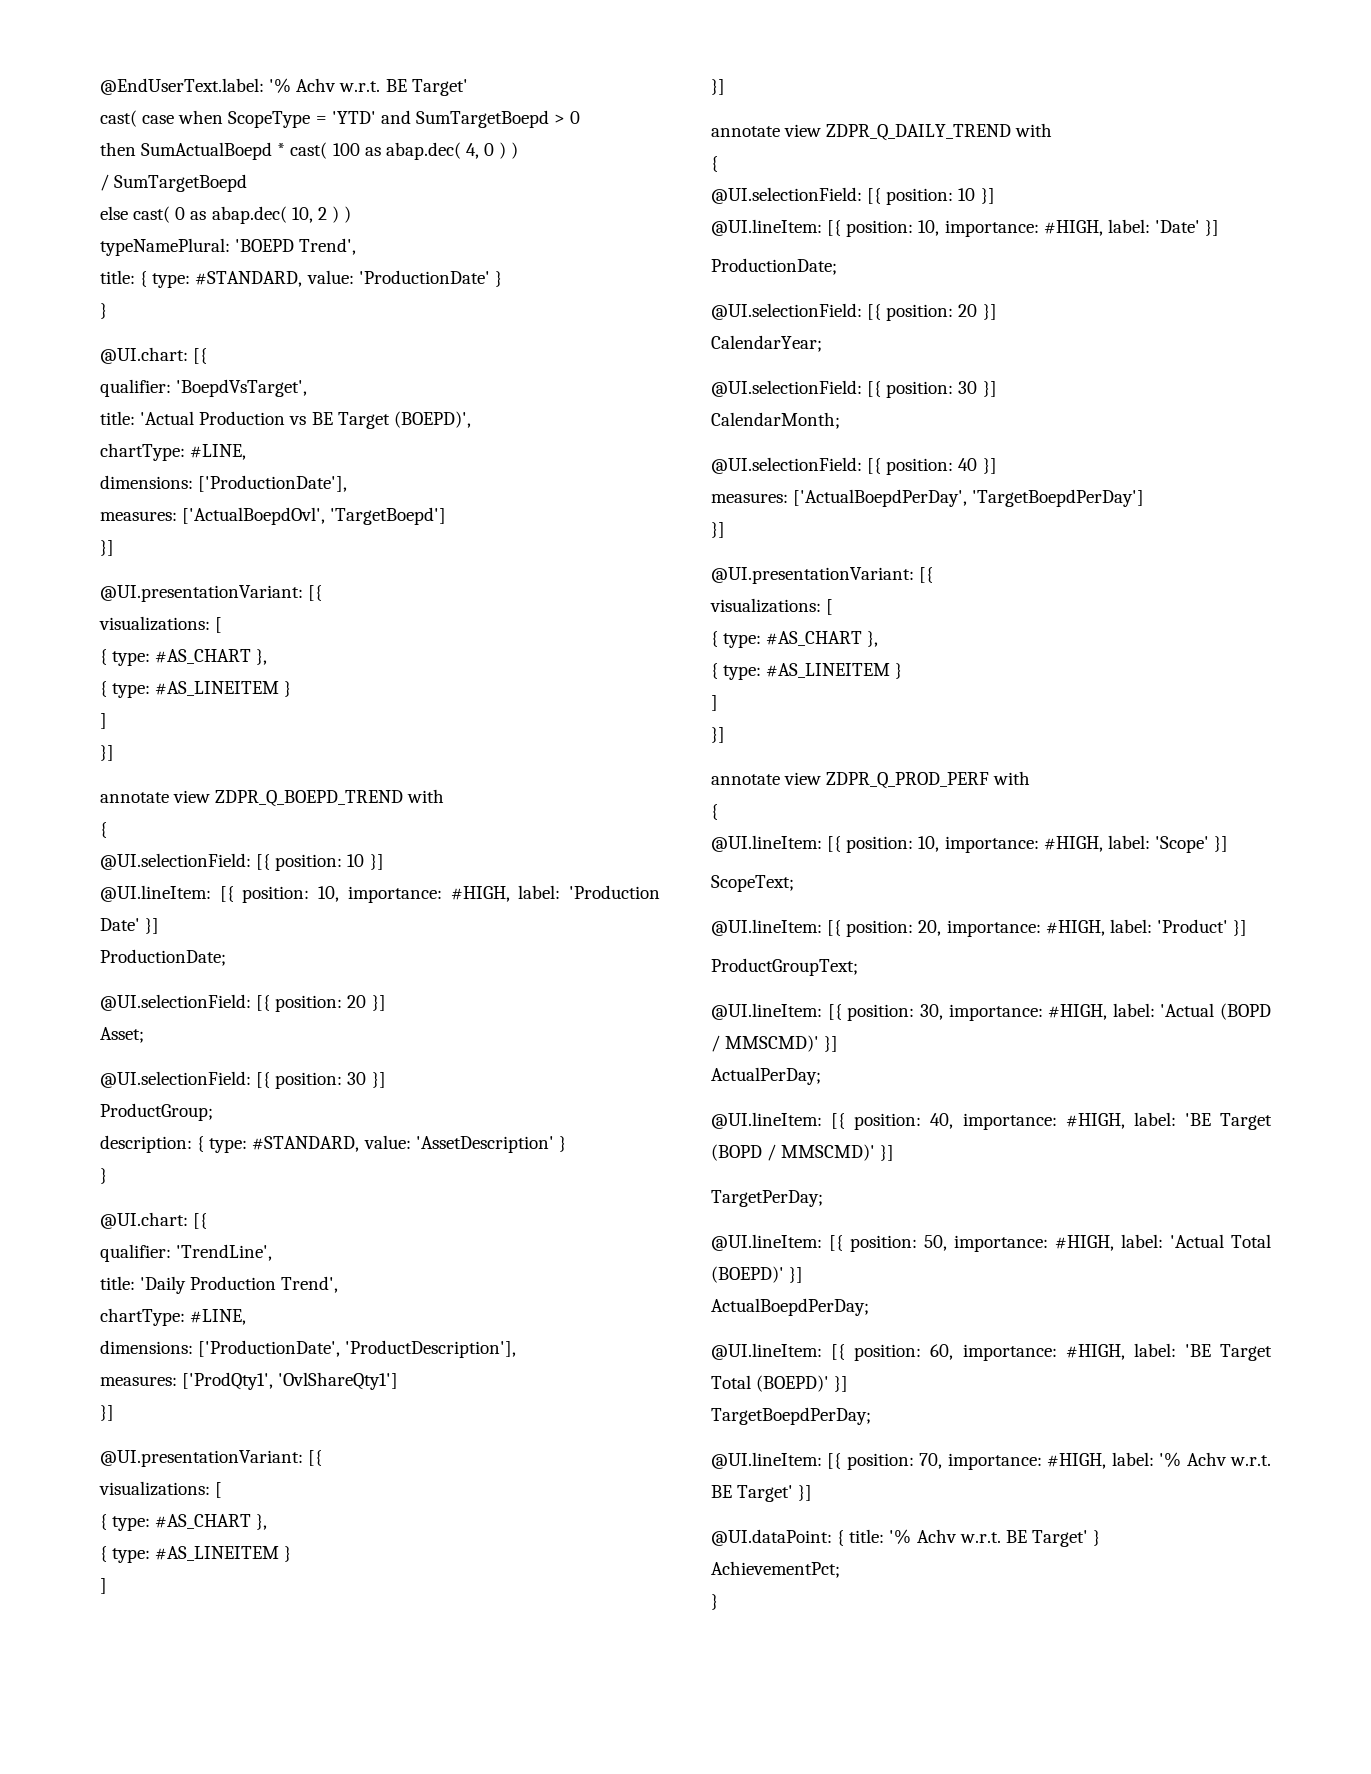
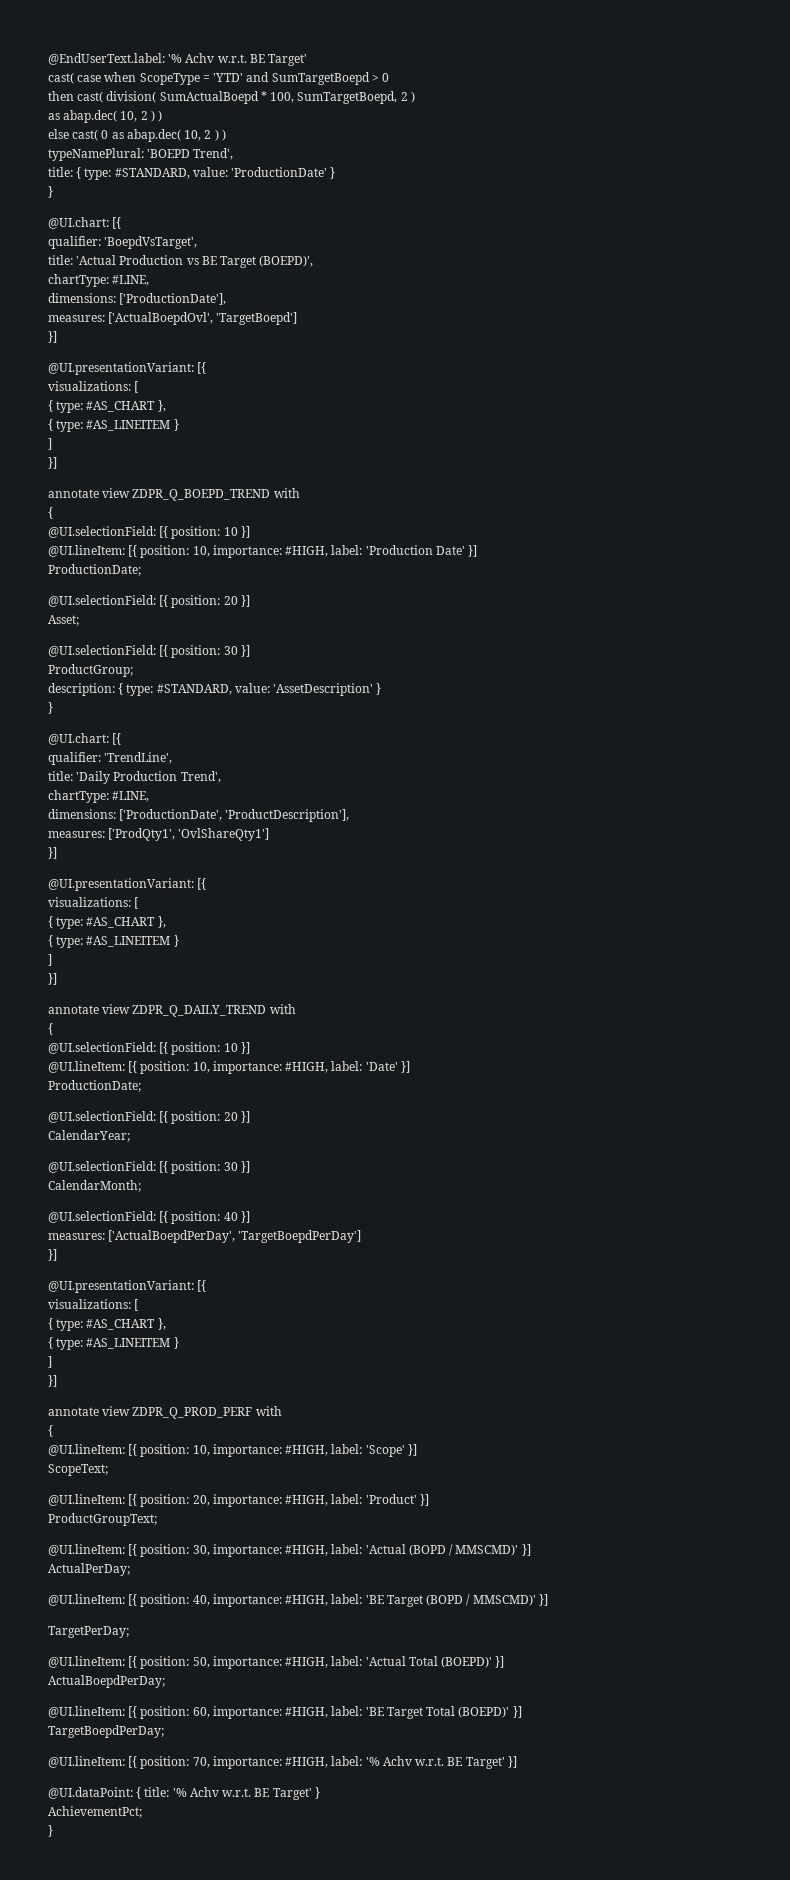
[141,142,519,160] [100,174,248,192] SumActualBoepd * cast( 100 as abap.dec( 4, 0 ) ) // / SumTargetBoepd -> [77,91,415,104] [48,110,163,123] cast( division( SumActualBoepd * 100, SumTargetBoepd, 2 ) // as abap.dec( 10, 2 ) )

